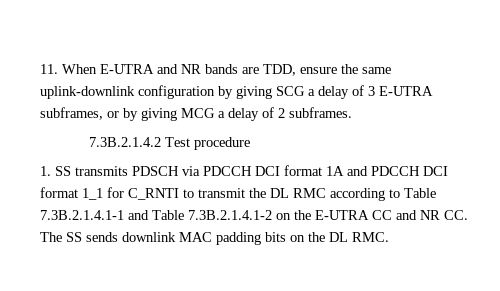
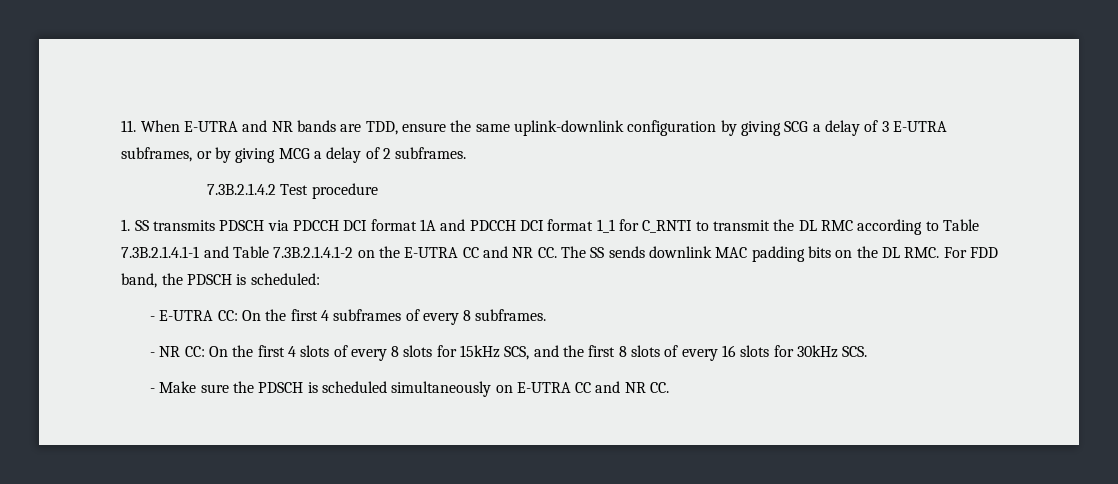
(390, 237) none -> [943,247,998,258] [121,273,320,288] [149,309,547,325] [149,345,868,361] [149,381,670,397] For FDD band, the PDSCH is scheduled: // - E-UTRA CC: On the first 4 subframes of every 8 subframes. // - NR CC: On the first 4 slots of every 8 slots for 15kHz SCS, and the first 8 slots of every 16 slots for 30kHz SCS. // - Make sure the PDSCH is scheduled simultaneously on E-UTRA CC and NR CC.

